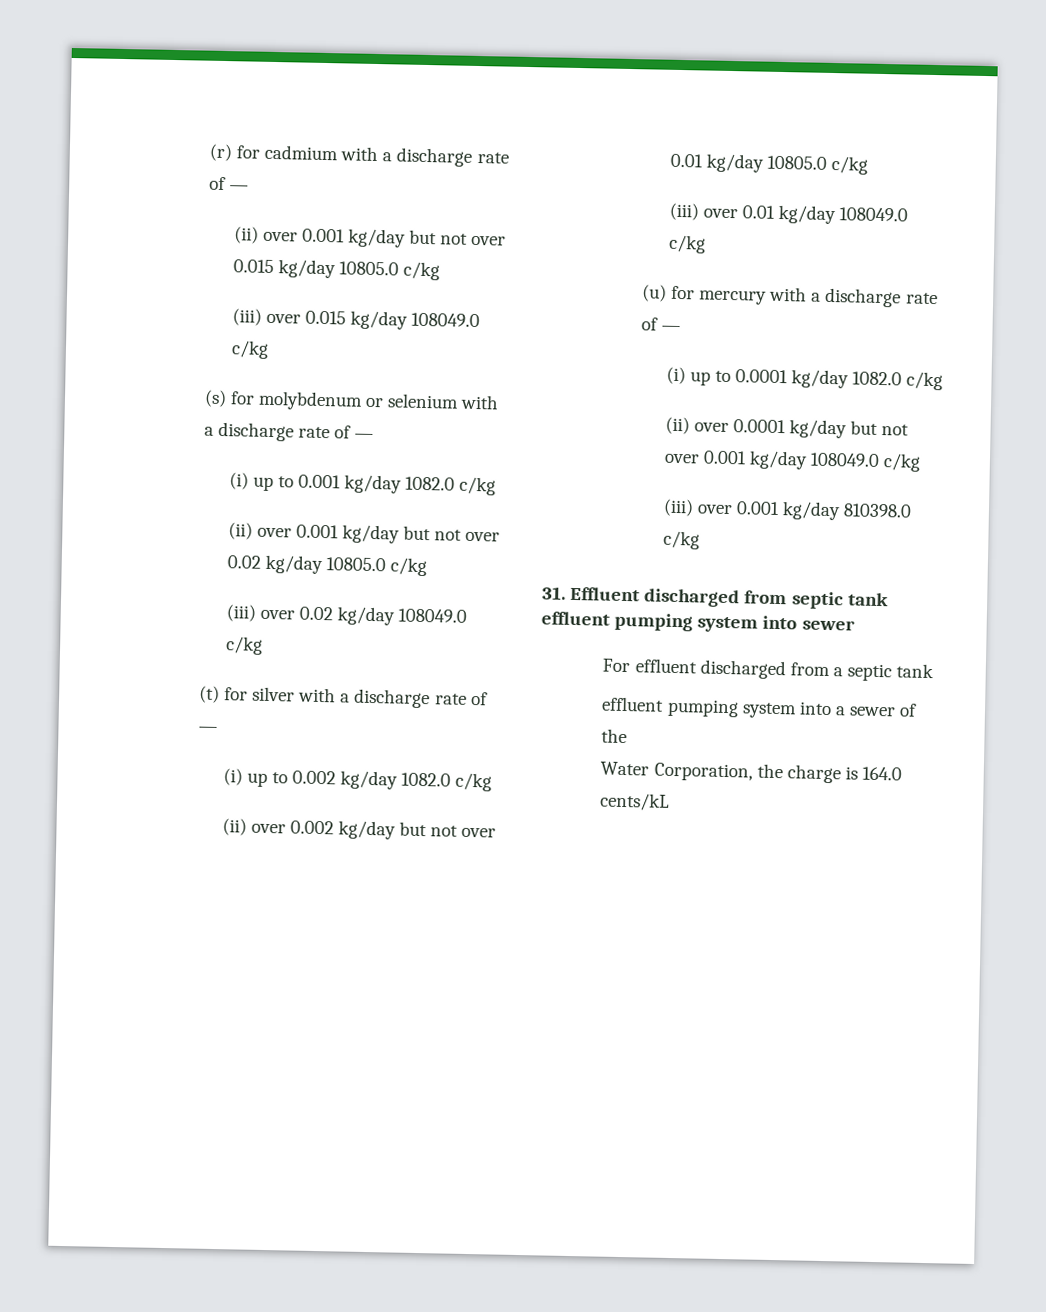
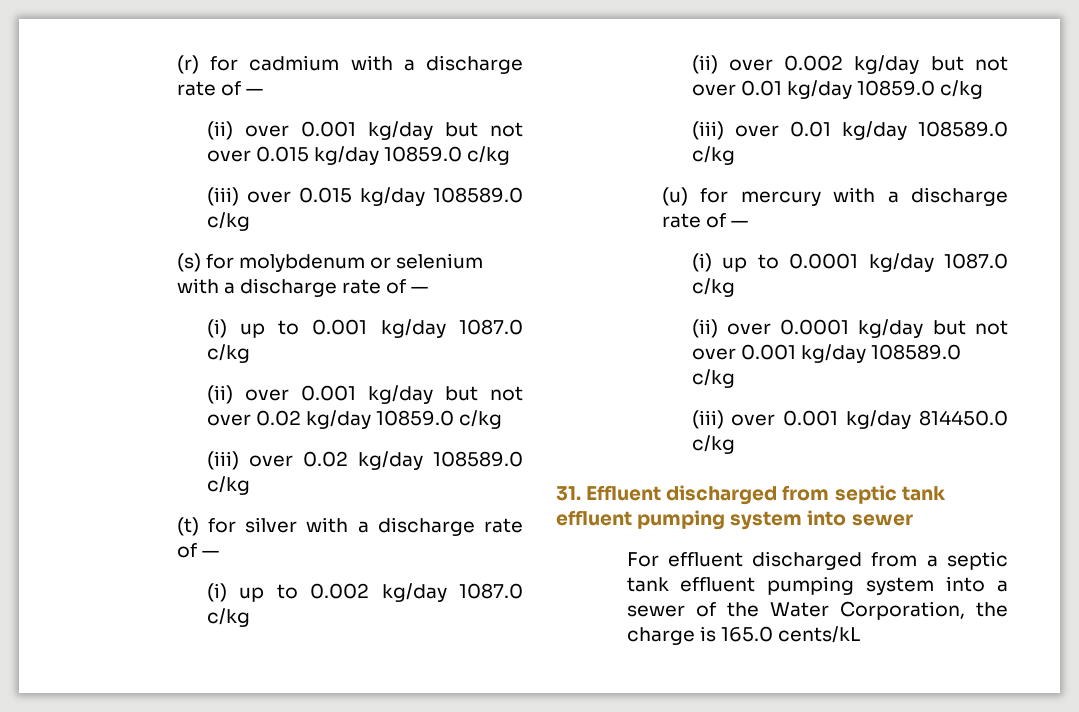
[338,261,399,276] 10805.0 -> [383,146,462,162] 10859.0
[411,312,481,328] 108049.0 -> [433,187,523,203] 108589.0
[405,476,456,491] 1082.0 -> [459,319,523,335] 1087.0
[325,557,386,572] 10805.0 -> [375,410,454,426] 10859.0
[398,608,468,623] 108049.0 -> [433,451,523,467] 108589.0
[401,772,452,787] 1082.0 -> [459,583,523,599] 1087.0
[766,155,827,170] 10805.0 -> [856,80,935,96] 10859.0
[839,207,909,222] 108049.0 -> [918,121,1008,137] 108589.0
[852,371,903,386] 1082.0 -> [944,253,1008,269] 1087.0
[810,452,881,467] 108049.0 -> [870,344,961,360] 108589.0
[843,503,913,518] 810398.0 -> [919,410,1008,426] 814450.0
(935, 671) // -> (669, 584) none
(628, 736) // -> (759, 609) none
[862,766,903,781] 164.0 -> [720,626,773,642] 165.0

